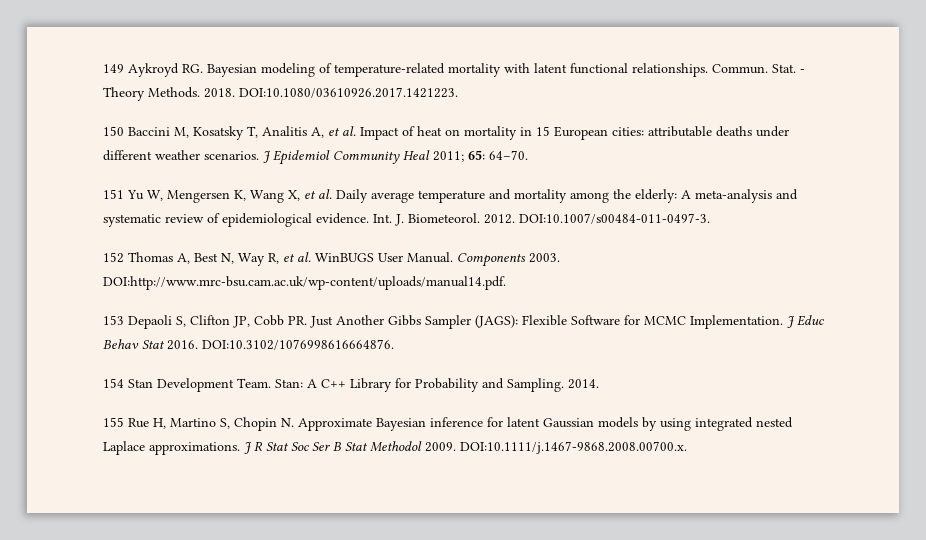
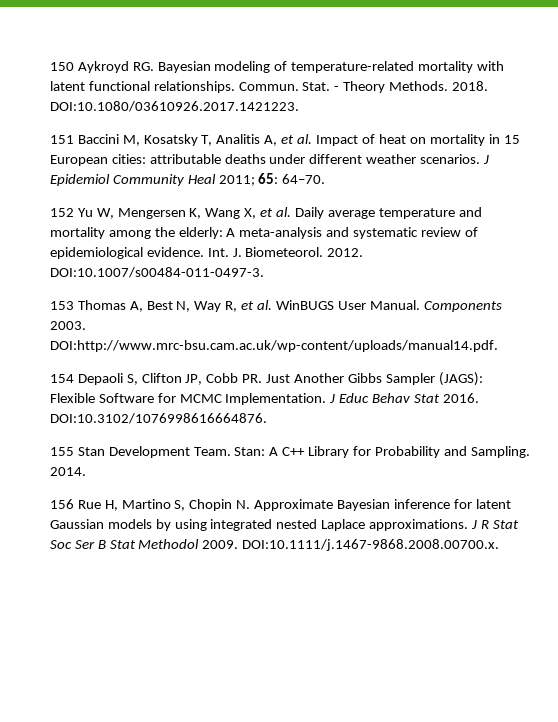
[102,64,124,73] 149 -> [49,62,74,71] 150
[102,126,124,136] 150 -> [49,135,74,144] 151
[102,189,124,199] 151 -> [49,208,74,217] 152
[102,252,124,263] 152 -> [49,301,74,310] 153
[102,315,124,325] 153 -> [49,374,74,383] 154
[102,378,124,388] 154 -> [49,447,74,456] 155
[102,417,124,427] 155 -> [49,499,74,509] 156

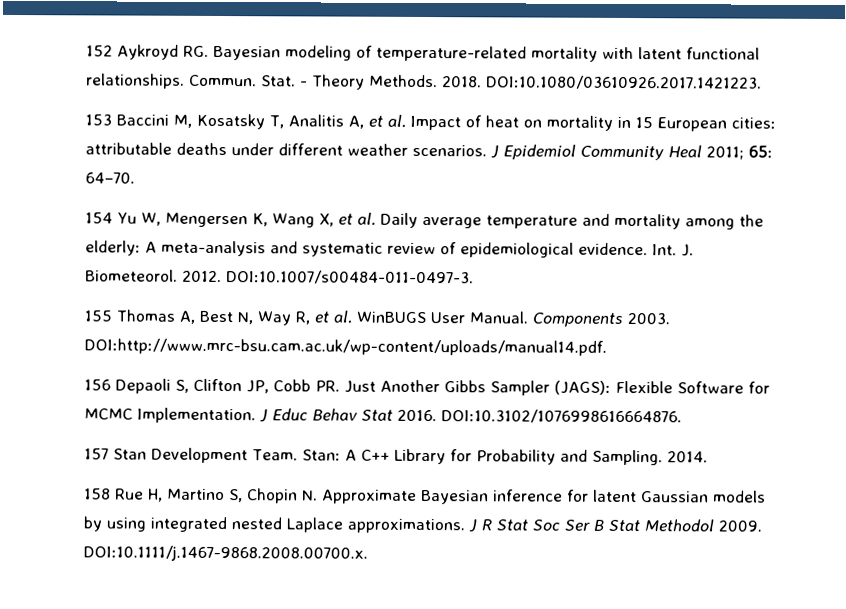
[49,62,74,71] 150 -> [85,45,113,57] 152
[49,135,74,144] 151 -> [84,114,112,126] 153
[49,208,74,217] 152 -> [84,212,113,224] 154
[49,301,74,310] 153 -> [83,310,112,322] 155
[49,374,74,383] 154 -> [83,379,111,391] 156
[49,447,74,456] 155 -> [83,448,109,460] 157
[49,499,74,509] 156 -> [83,488,111,500] 158

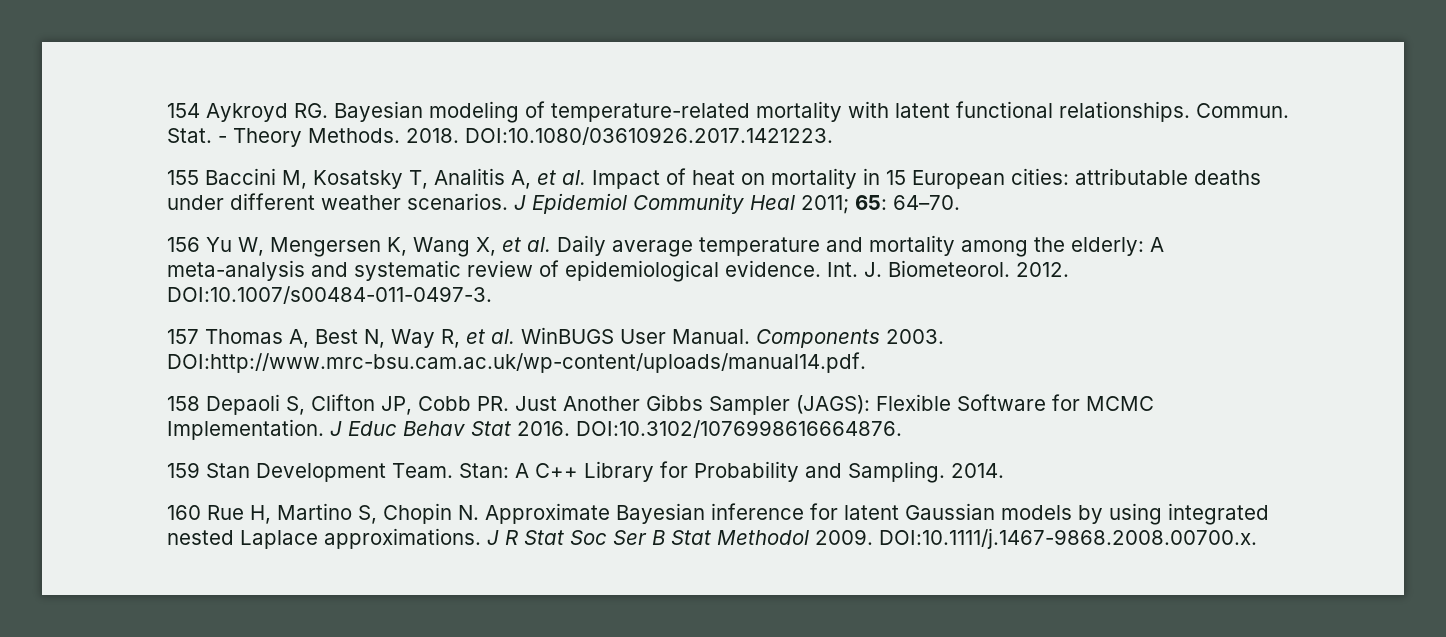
[85,45,113,57] 152 -> [167,103,201,118] 154
[84,114,112,126] 153 -> [167,170,200,185] 155
[84,212,113,224] 154 -> [167,237,201,252] 156
[83,310,112,322] 155 -> [167,329,200,344] 157
[83,379,111,391] 156 -> [167,396,201,411] 158
[83,448,109,460] 157 -> [167,462,201,478] 159
[83,488,111,500] 158 -> [167,505,202,520] 160

